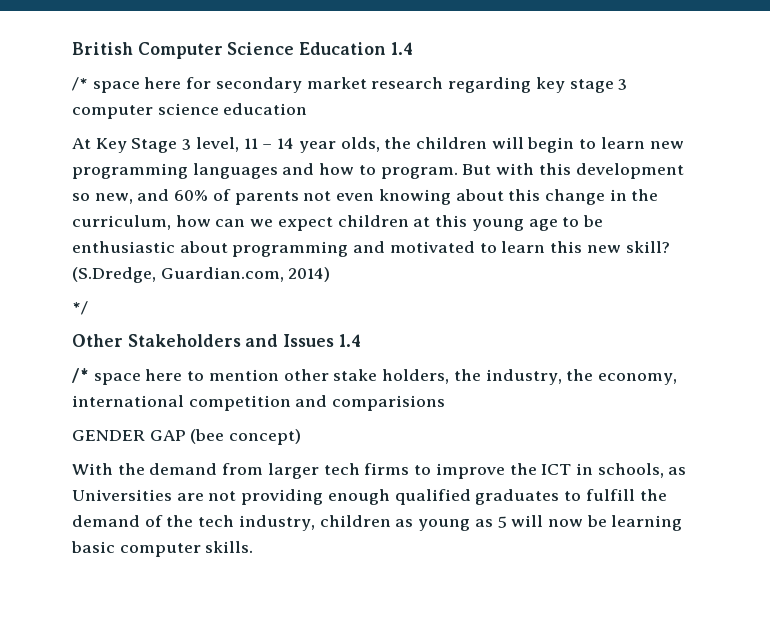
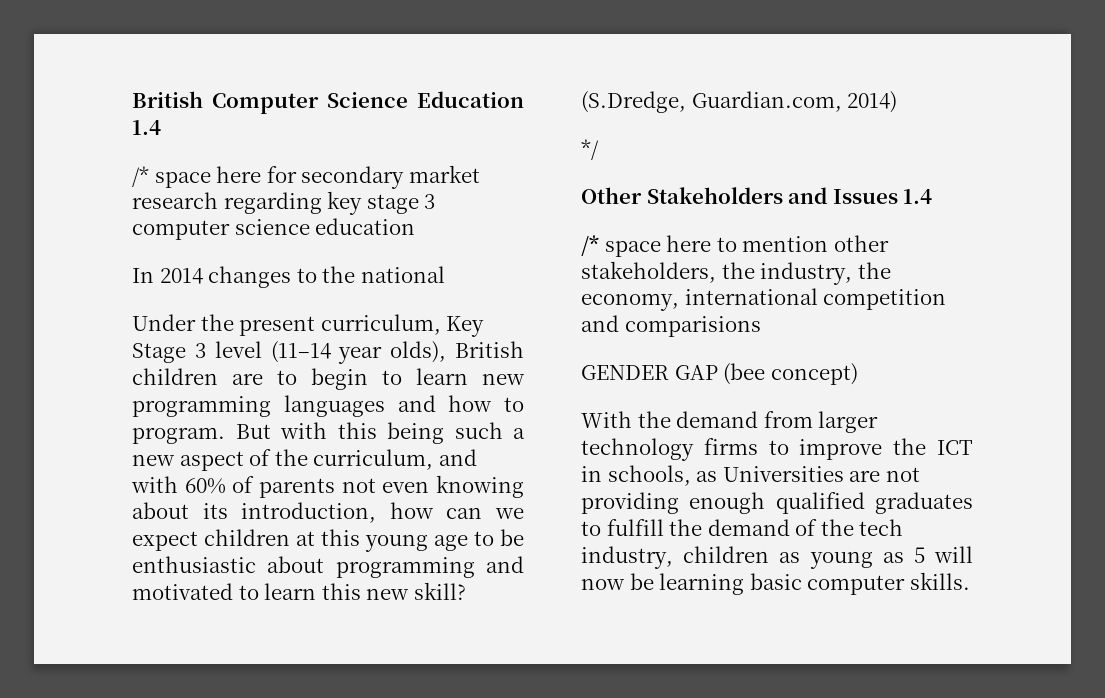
[72,137,524,153] At Key Stage 3 level, 11 – 14 year olds, the children will -> [132,266,445,288] [132,314,485,337] [132,341,524,364] [132,368,297,385] In 2014 changes to the national // Under the present curriculum, Key Stage 3 level (11–14 year olds), British children are to
[575,163,684,179] [72,189,170,204] development so new, and -> [387,422,525,444] [132,449,477,471] [131,476,178,493] being such a new aspect of the curriculum, and with
[508,189,659,205] [72,215,171,230] this change in the curriculum, -> [202,502,377,523] its introduction,
[333,369,450,384] stake holders, -> [581,261,716,283] stakeholders,
[323,463,360,475] tech -> [581,438,694,461] technology

